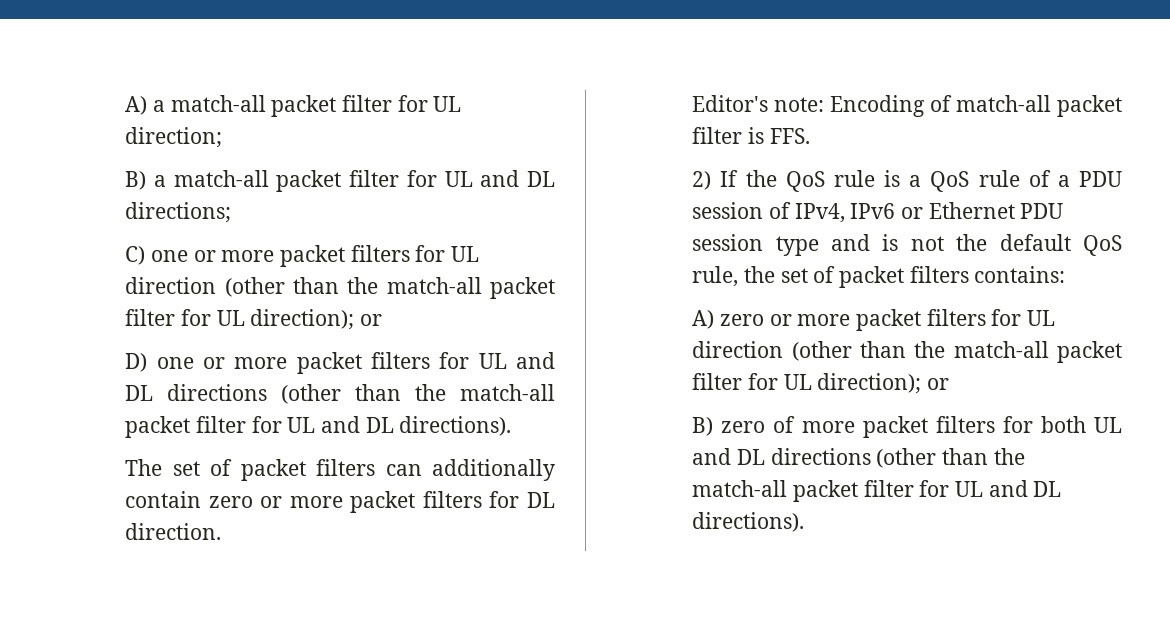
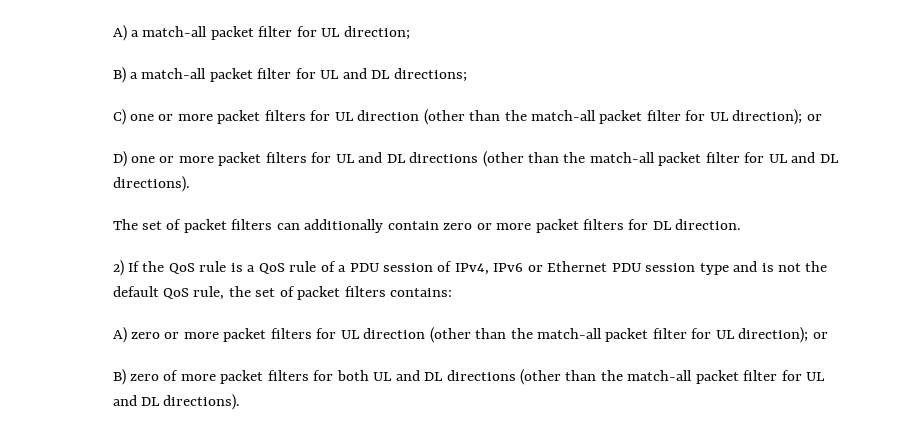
[692,95,1122,117] [692,127,810,144] // Editor's note: Encoding of match-all packet filter is FFS. -> (742, 224) none

